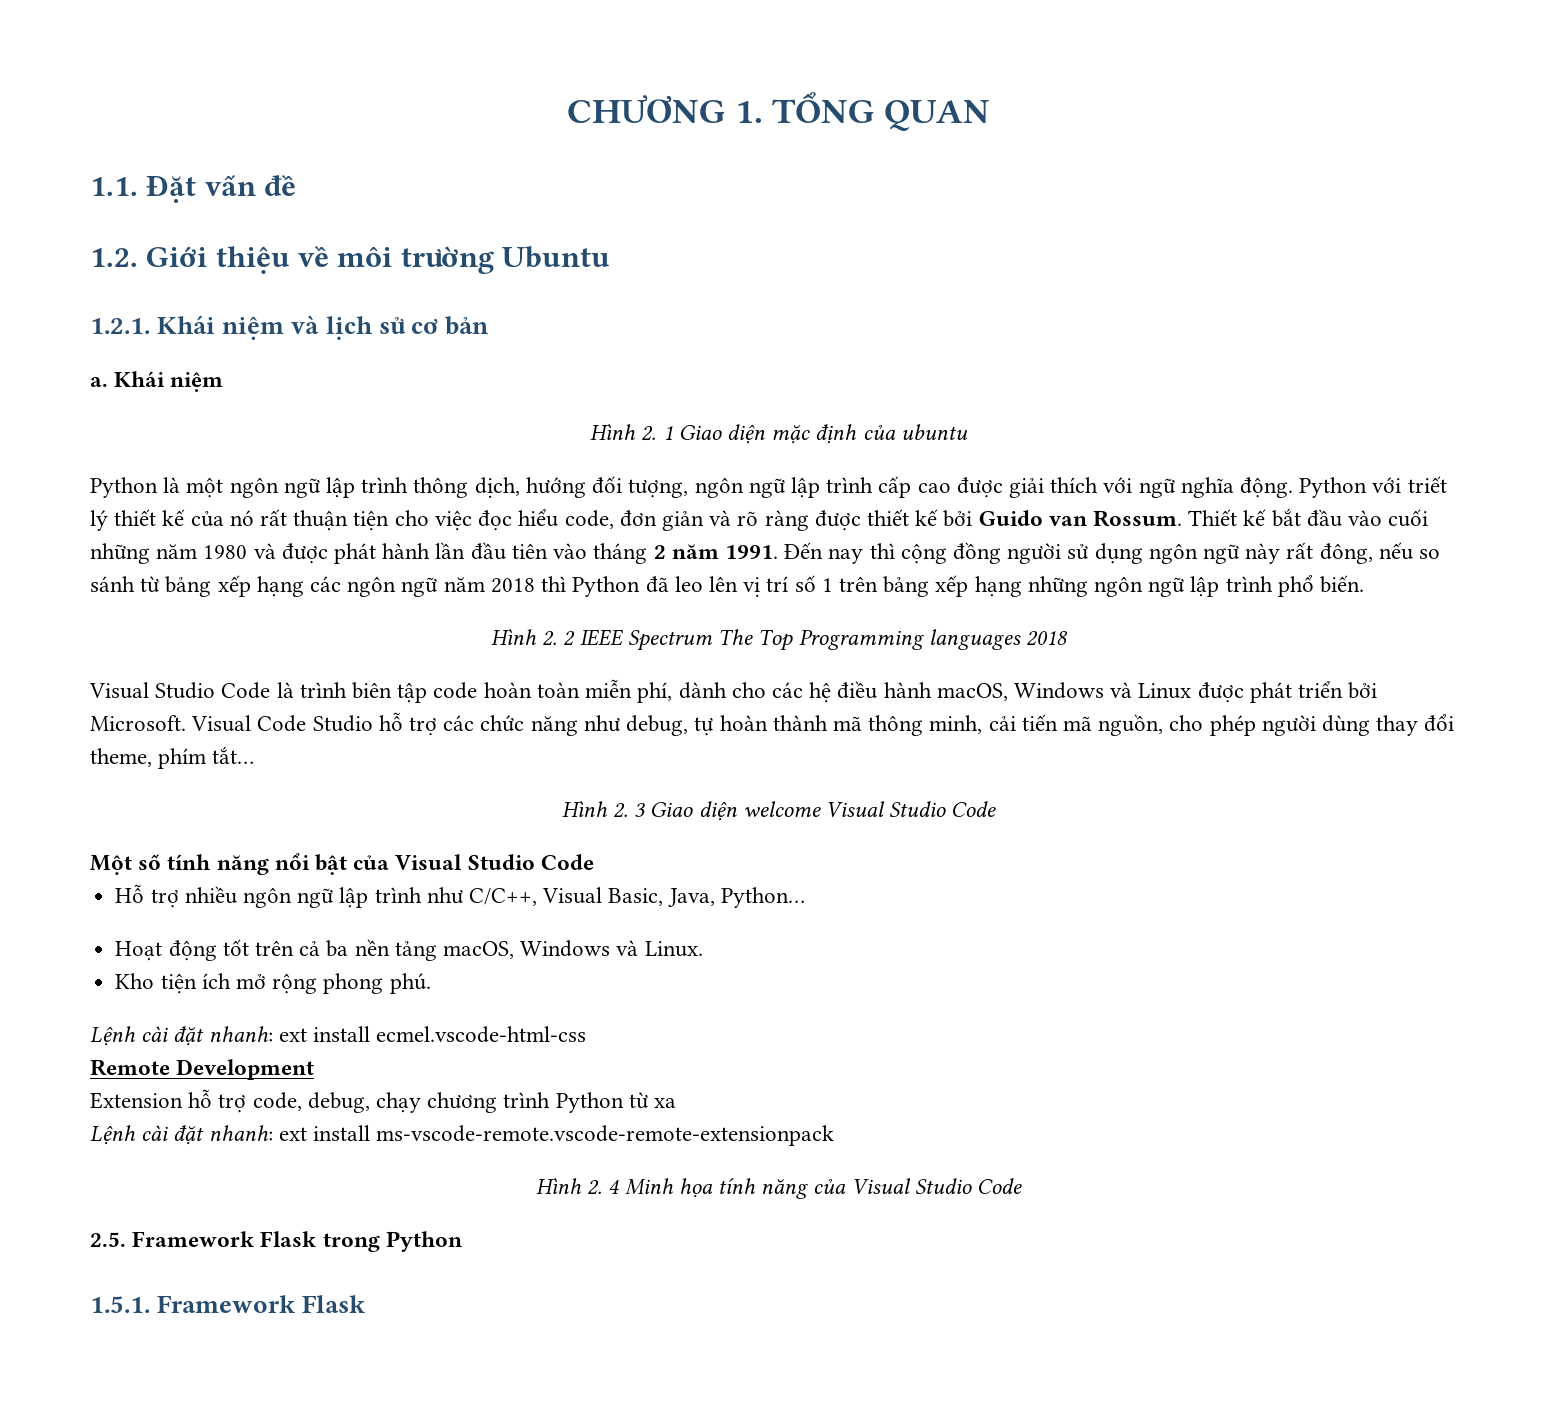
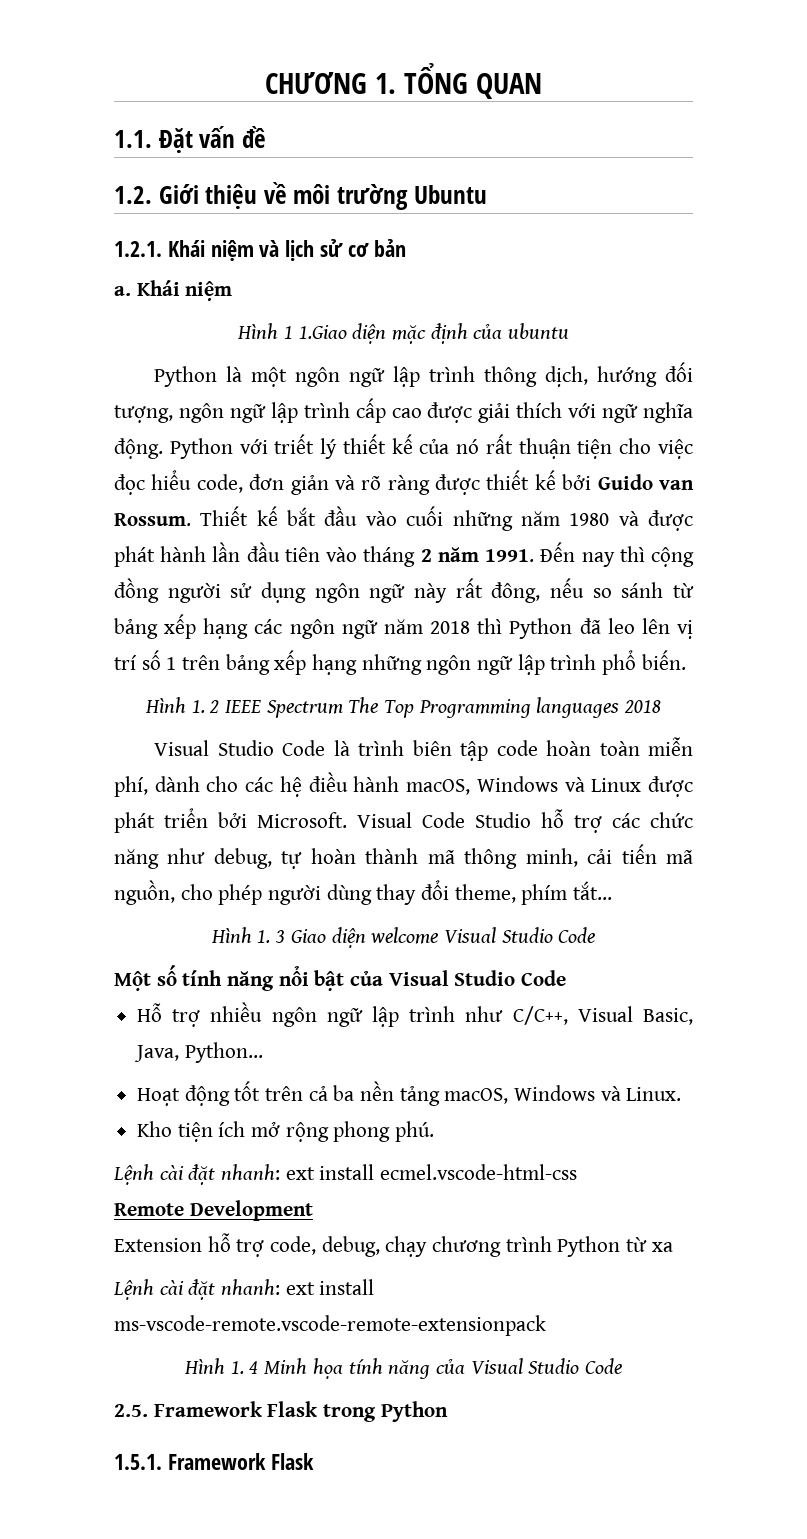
[641,425,722,441] 2. 1 Giao -> [283,325,347,339] 1 1.Giao
[542,631,558,646] 2. -> [191,700,205,713] 1.
[612,803,628,818] 2. -> [257,930,271,943] 1.
[587,1180,603,1195] 2. -> [230,1361,244,1374] 1.

